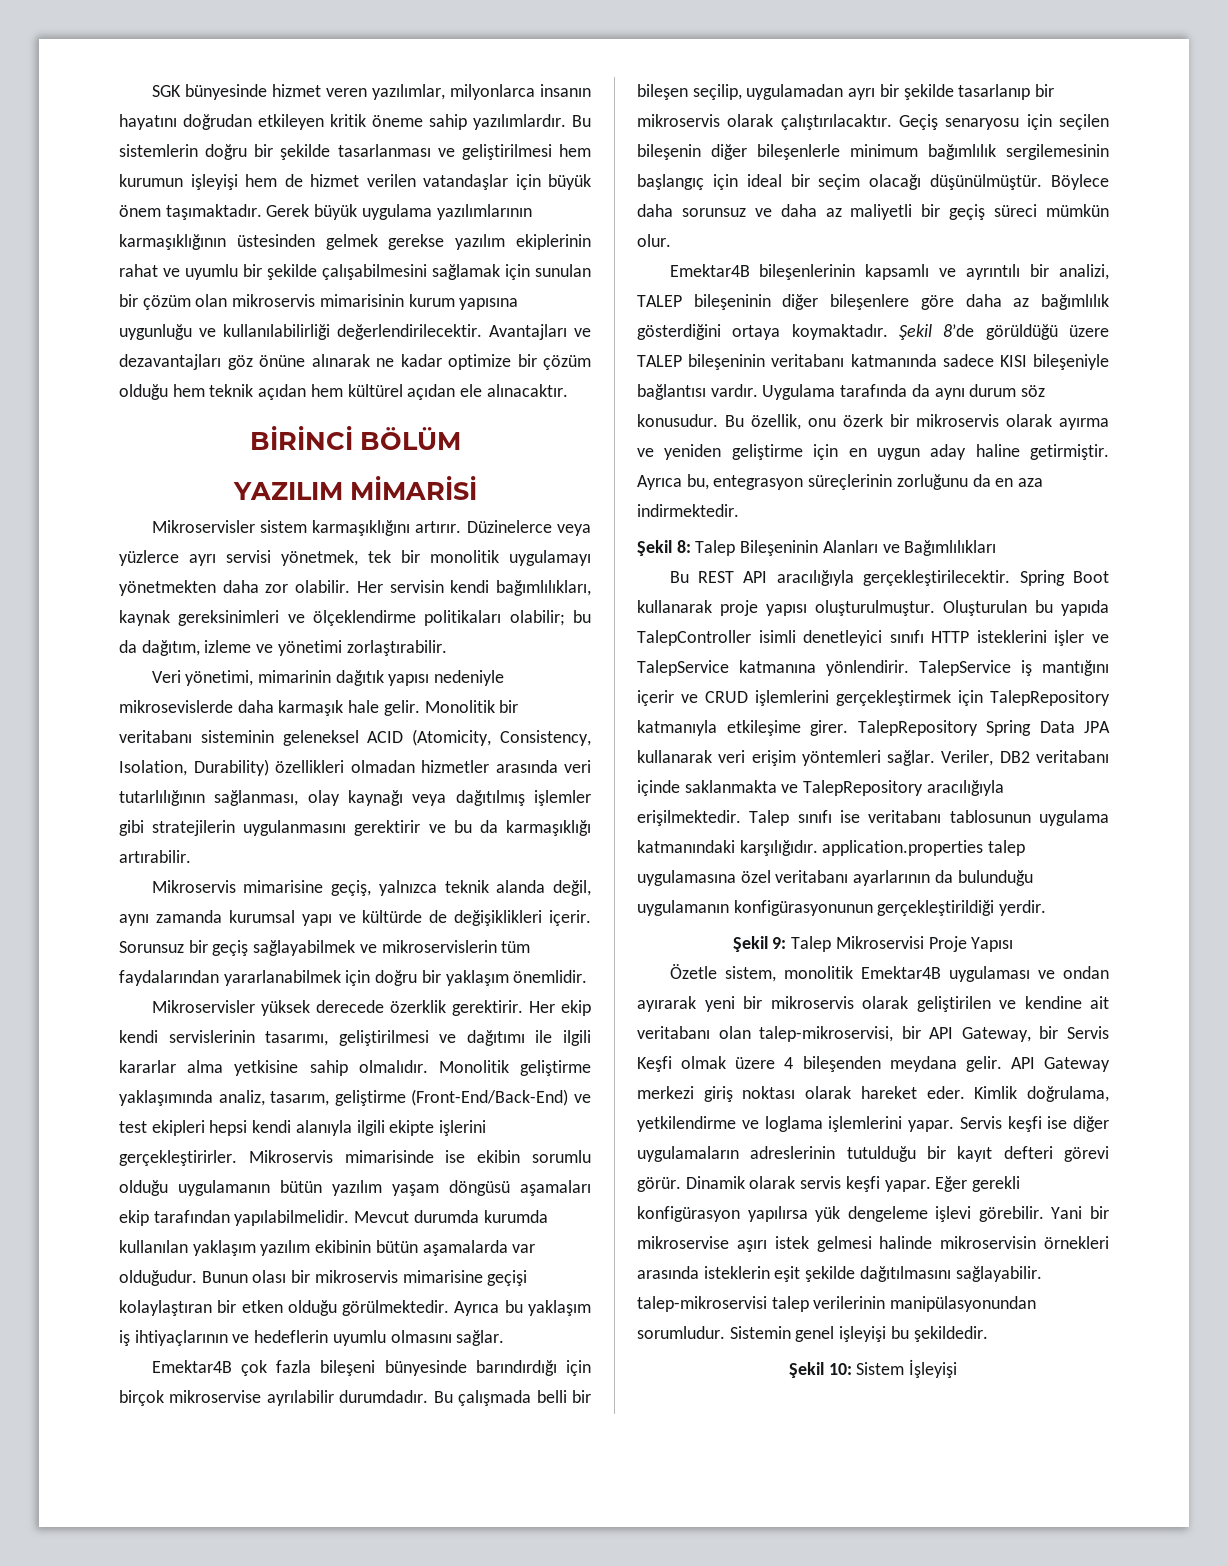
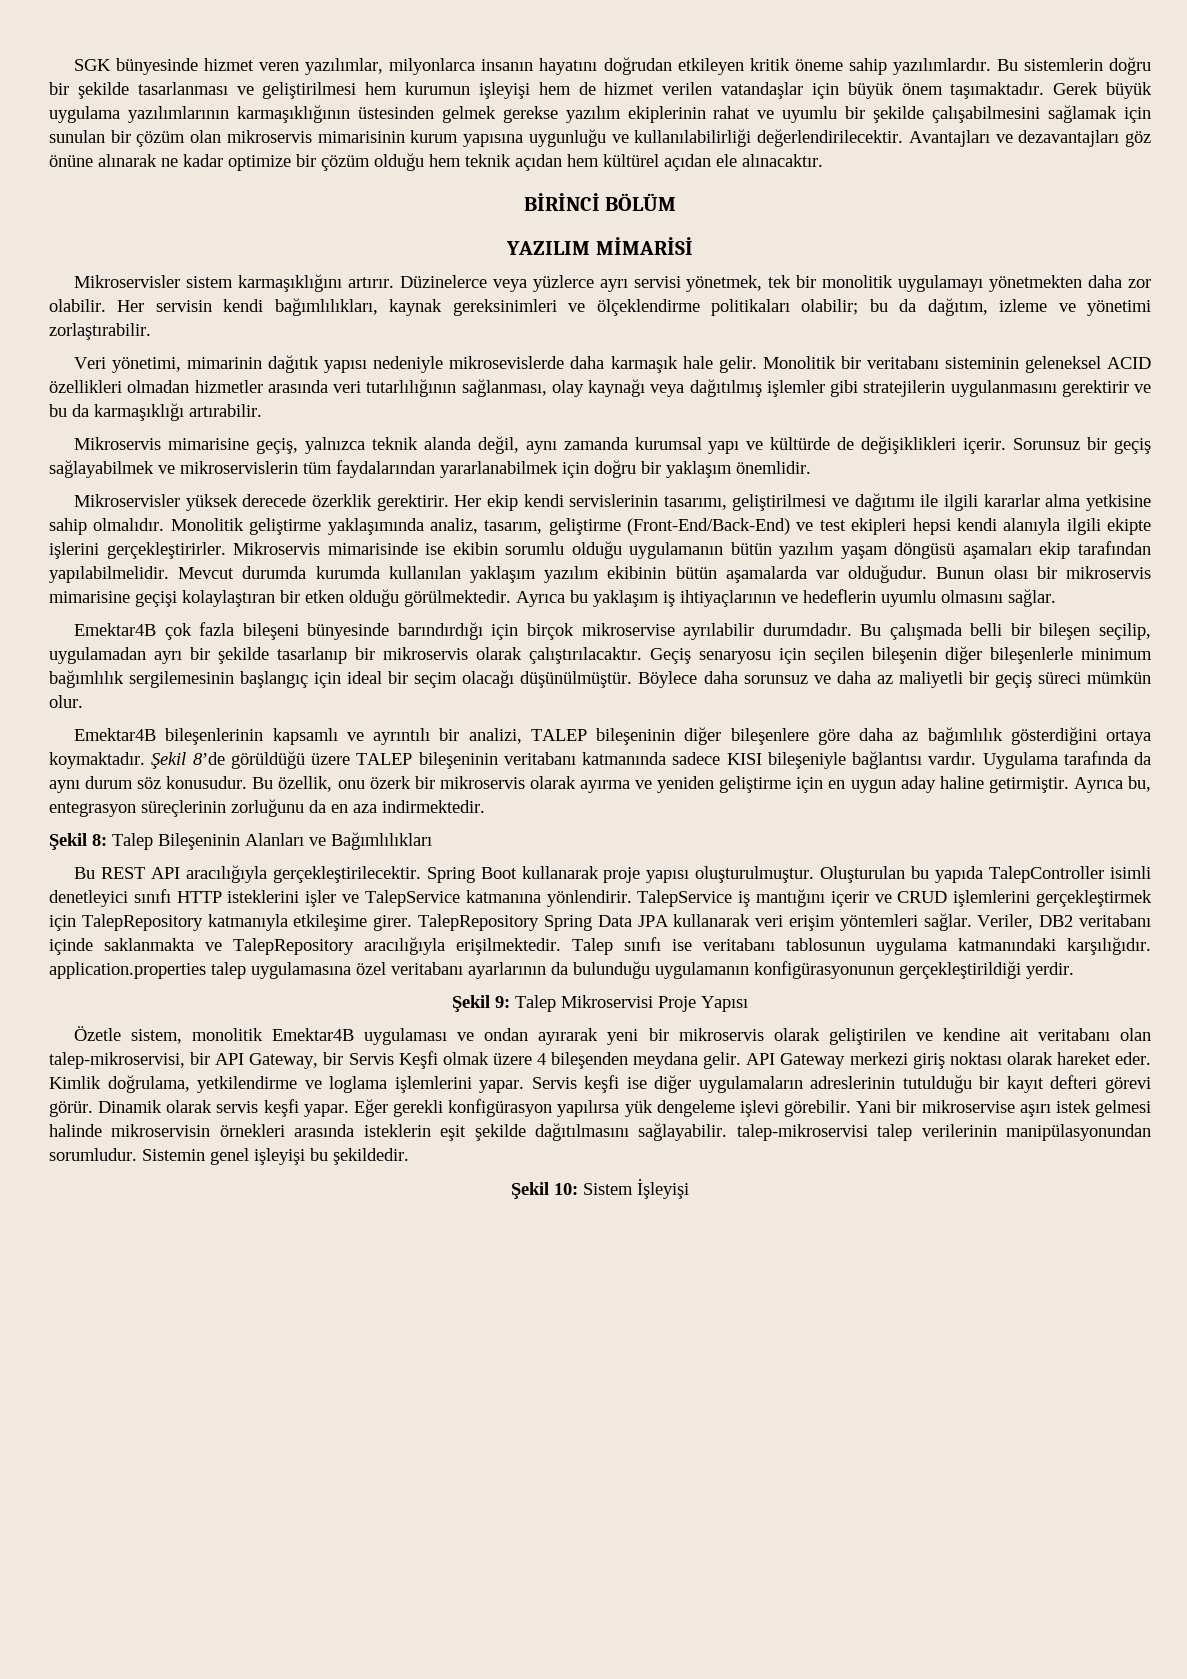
[412,729,591,746] [119,759,269,776] (Atomicity, Consistency, Isolation, Durability) -> (1151, 363) none

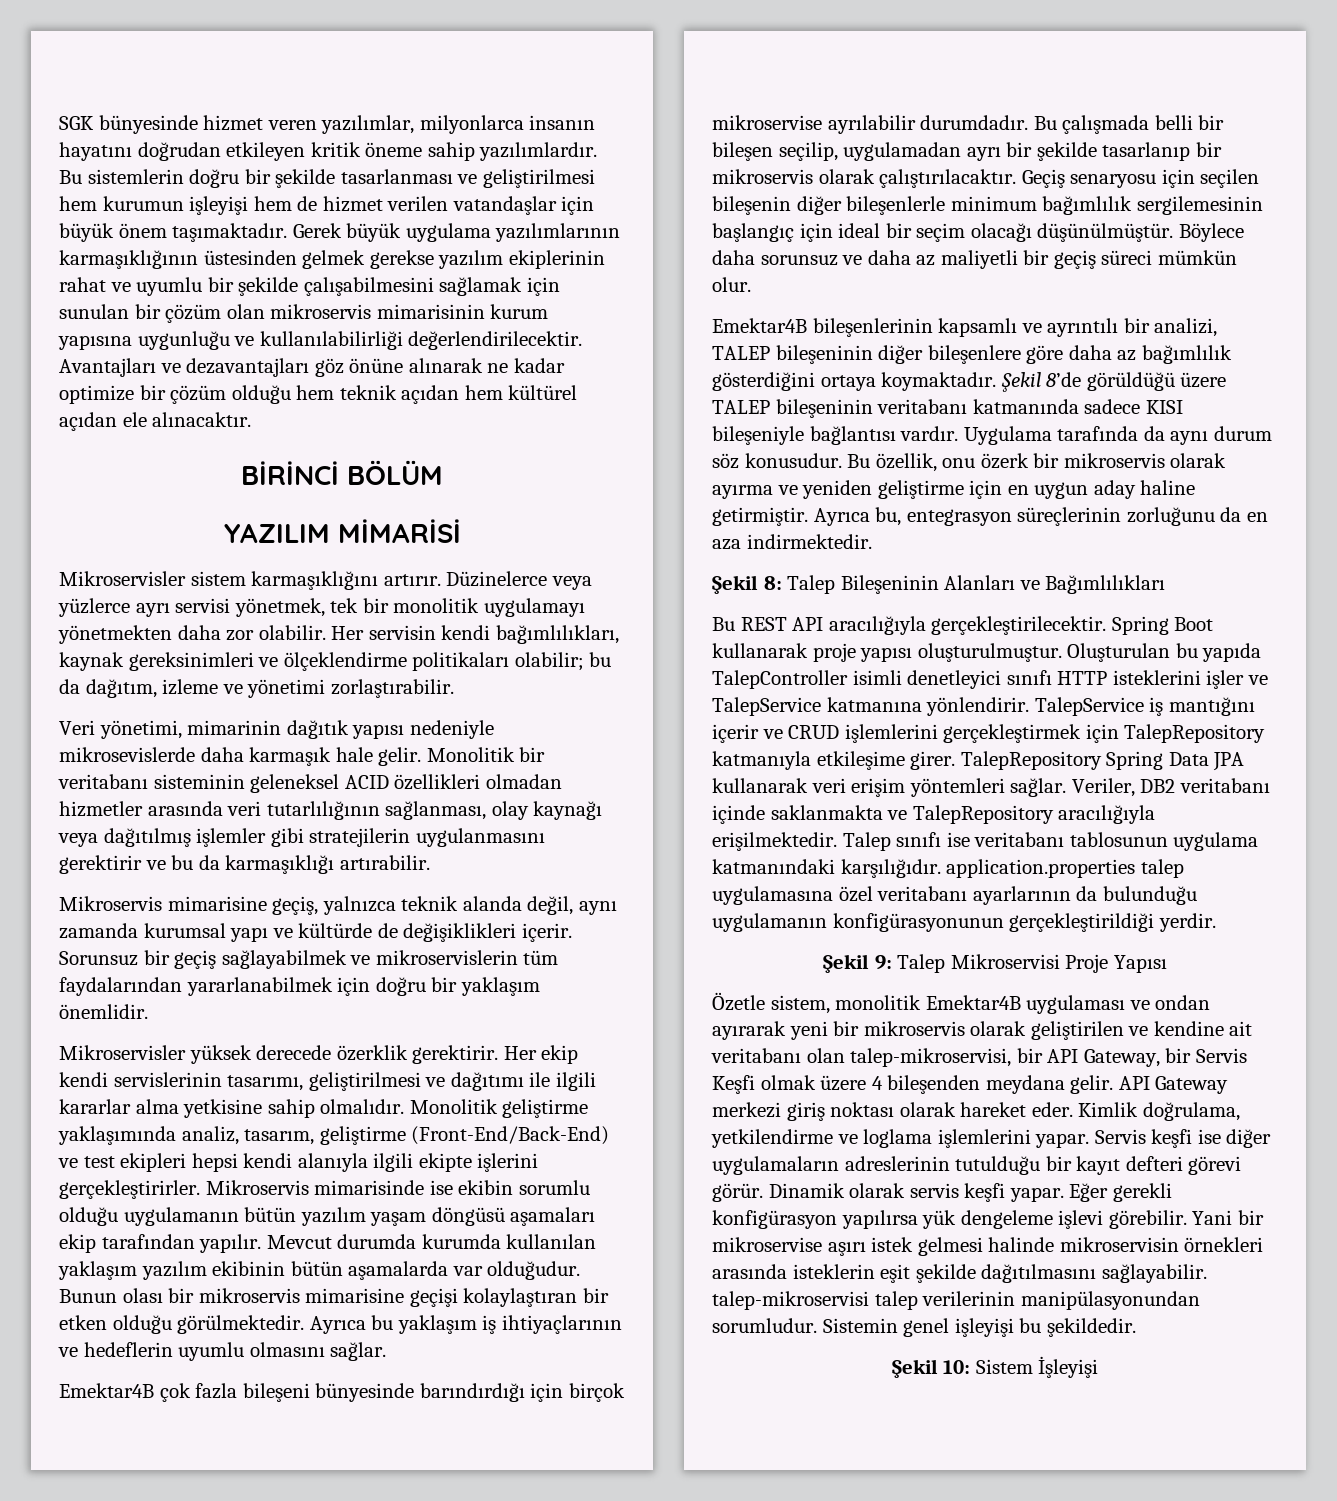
[49,566,169,583] yapılabilmelidir. -> [199,1234,262,1253] yapılır.

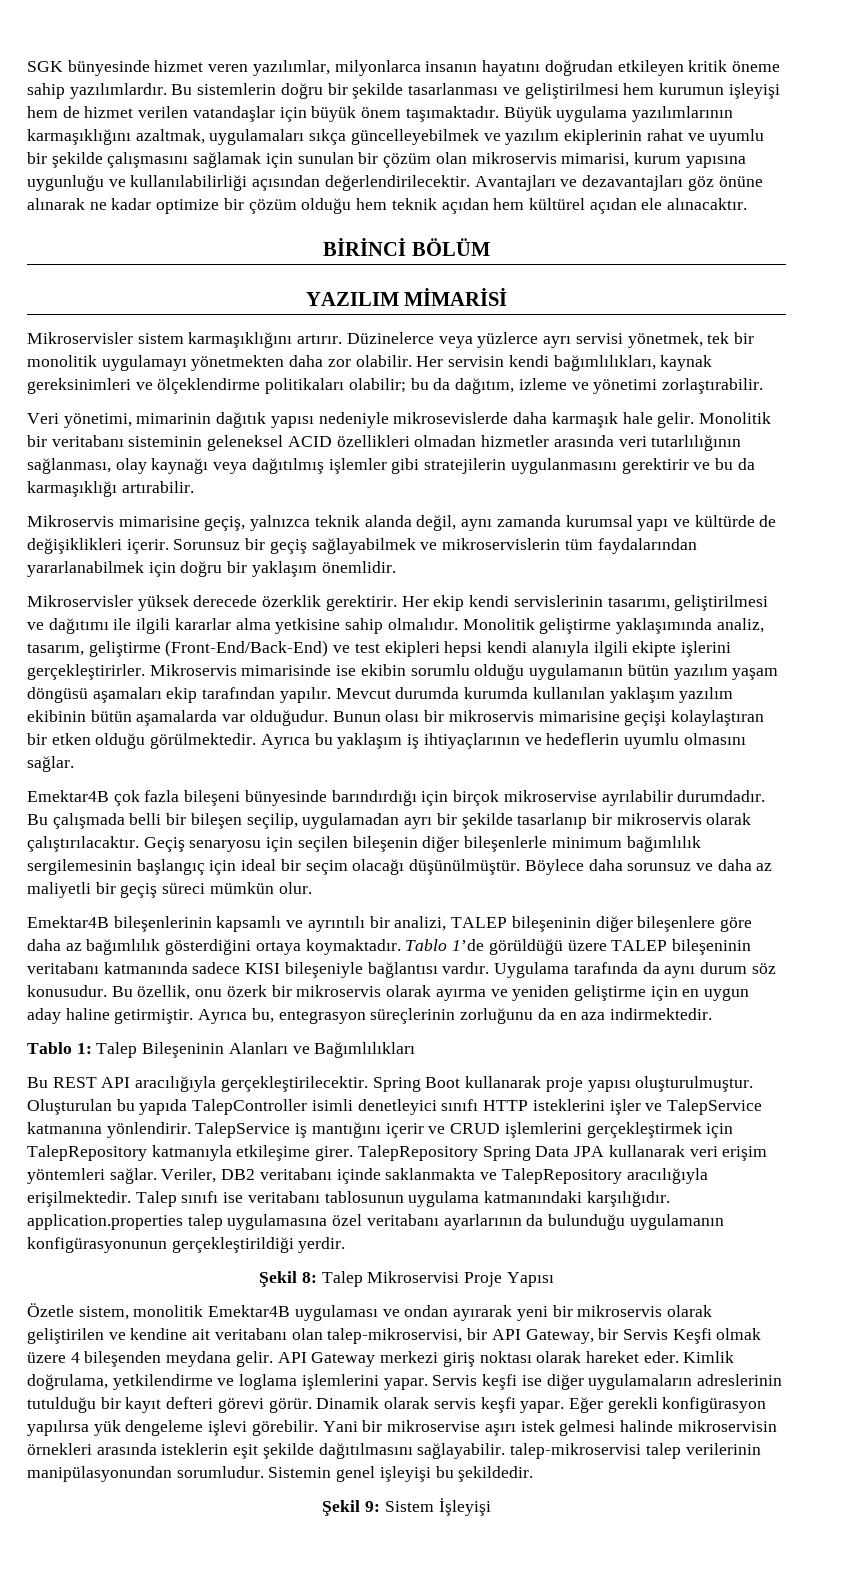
[292,223,621,242] [59,250,434,269] Gerek büyük uygulama yazılımlarının karmaşıklığının üstesinden gelmek gerekse -> [503,106,733,122] [27,129,501,145] Büyük uygulama yazılımlarının karmaşıklığını azaltmak, uygulamaları sıkça güncelleyebilmek ve
[303,277,434,296] çalışabilmesini -> [107,152,189,168] çalışmasını
[376,304,485,319] mimarisinin -> [561,153,630,167] mimarisi,
(403, 340) none -> [252,175,321,191] açısından
[1000,372,1082,392] Şekil 8’de -> [405,939,485,951] Tablo 1’de
[712,575,782,594] Şekil 8: -> [27,1042,92,1054] Tablo 1:
[874,955,892,970] 9: -> [301,1272,317,1283] 8:
[943,1360,971,1374] 10: -> [365,1501,381,1512] 9:

